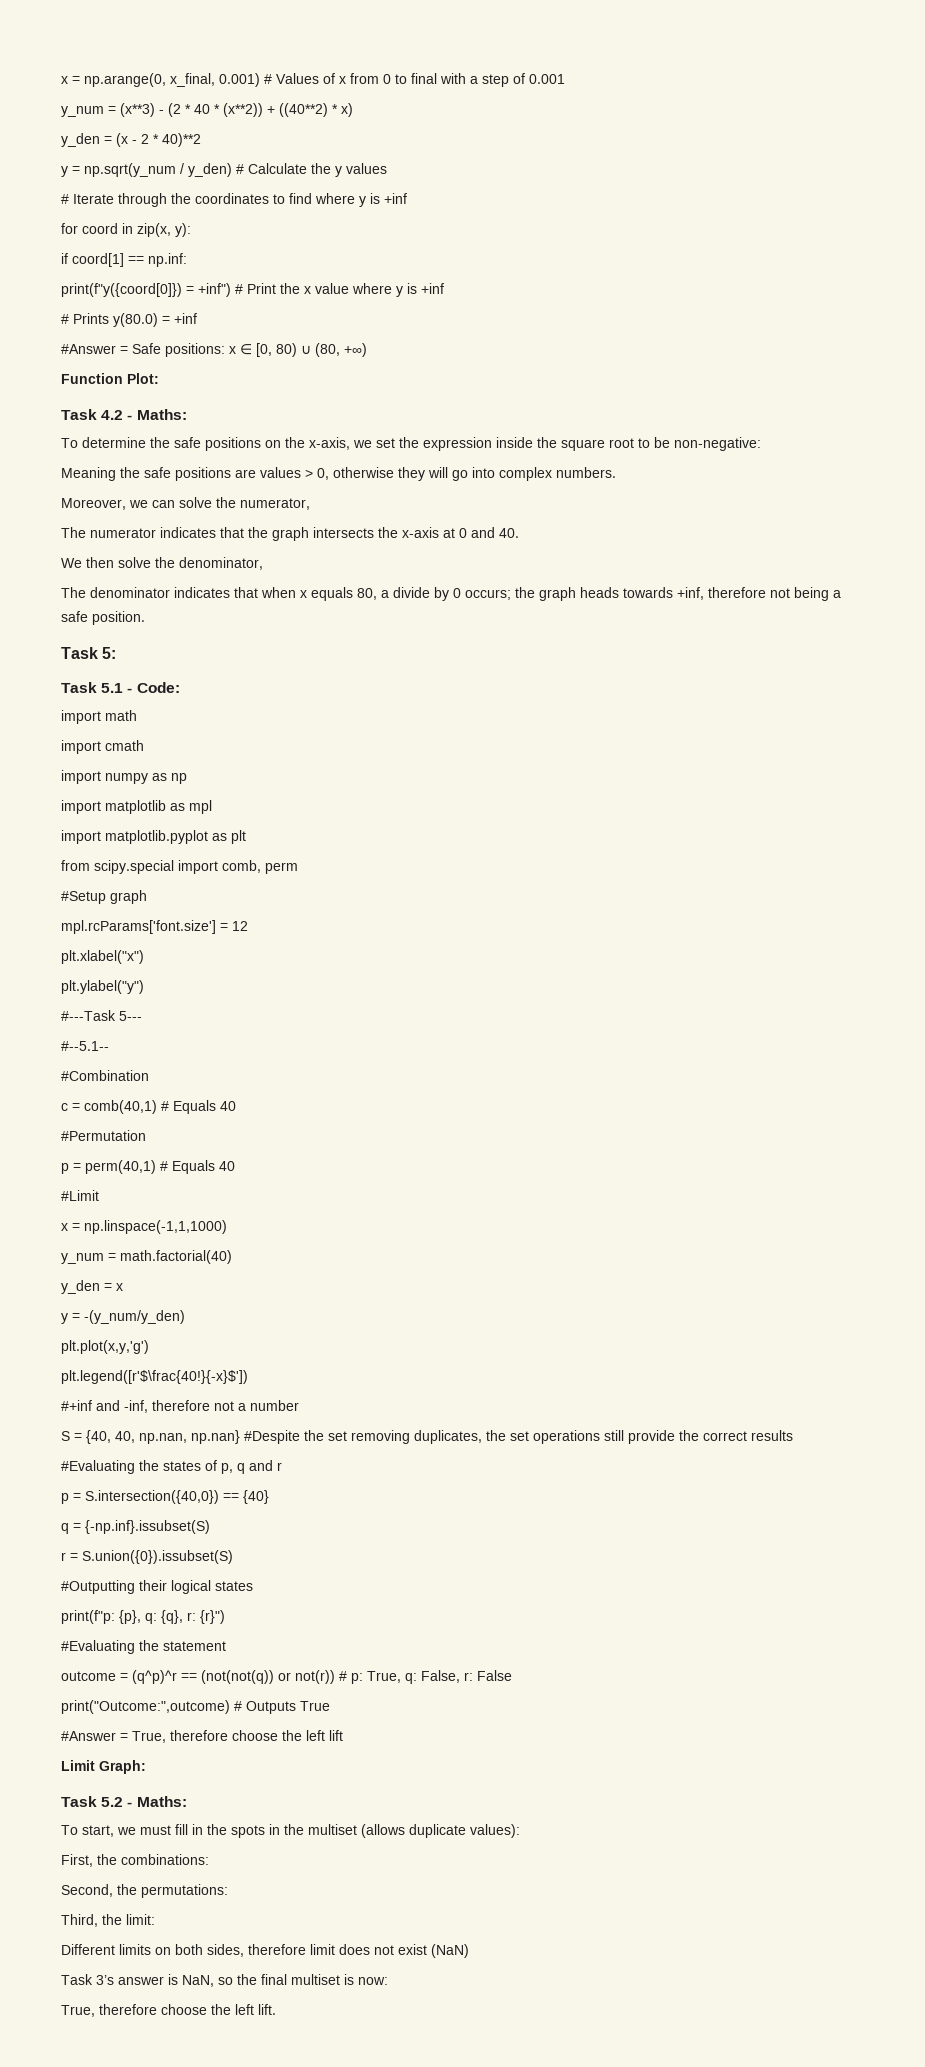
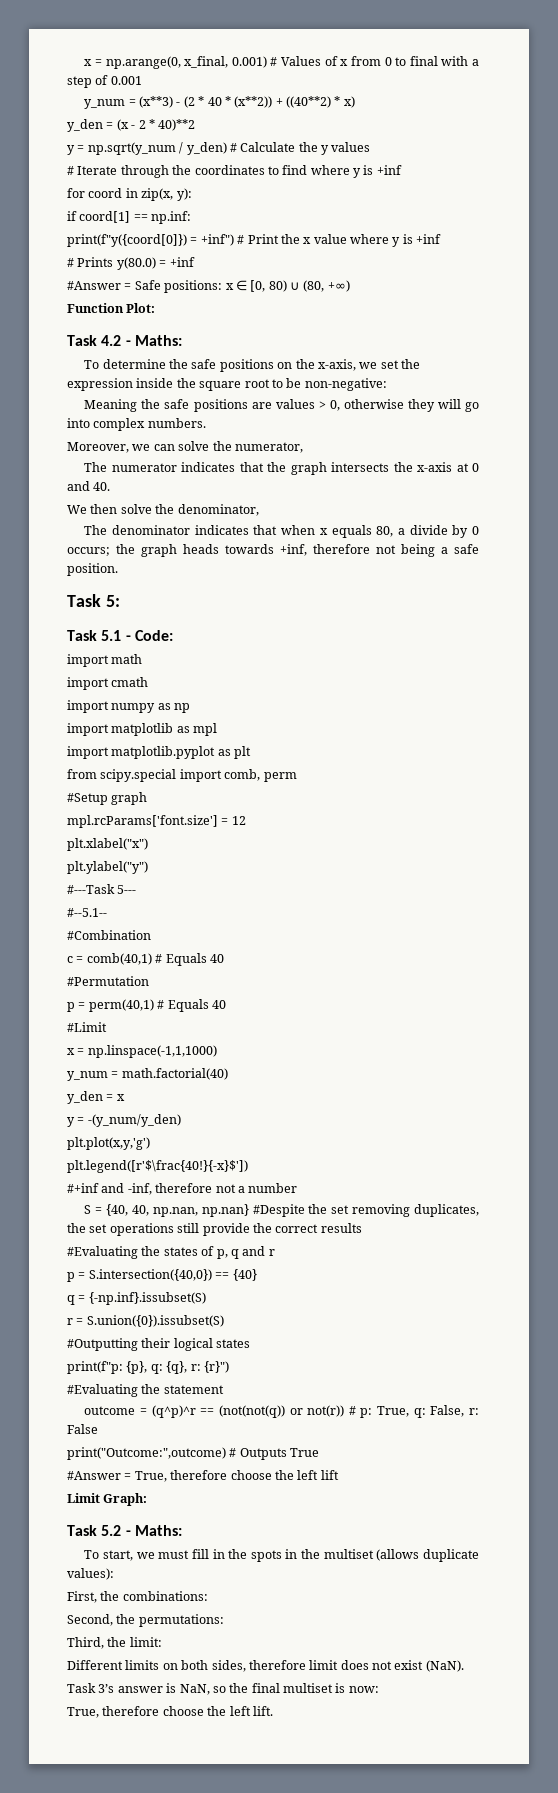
[431,1944,469,1958] (NaN) -> [425,1660,464,1672] (NaN).

